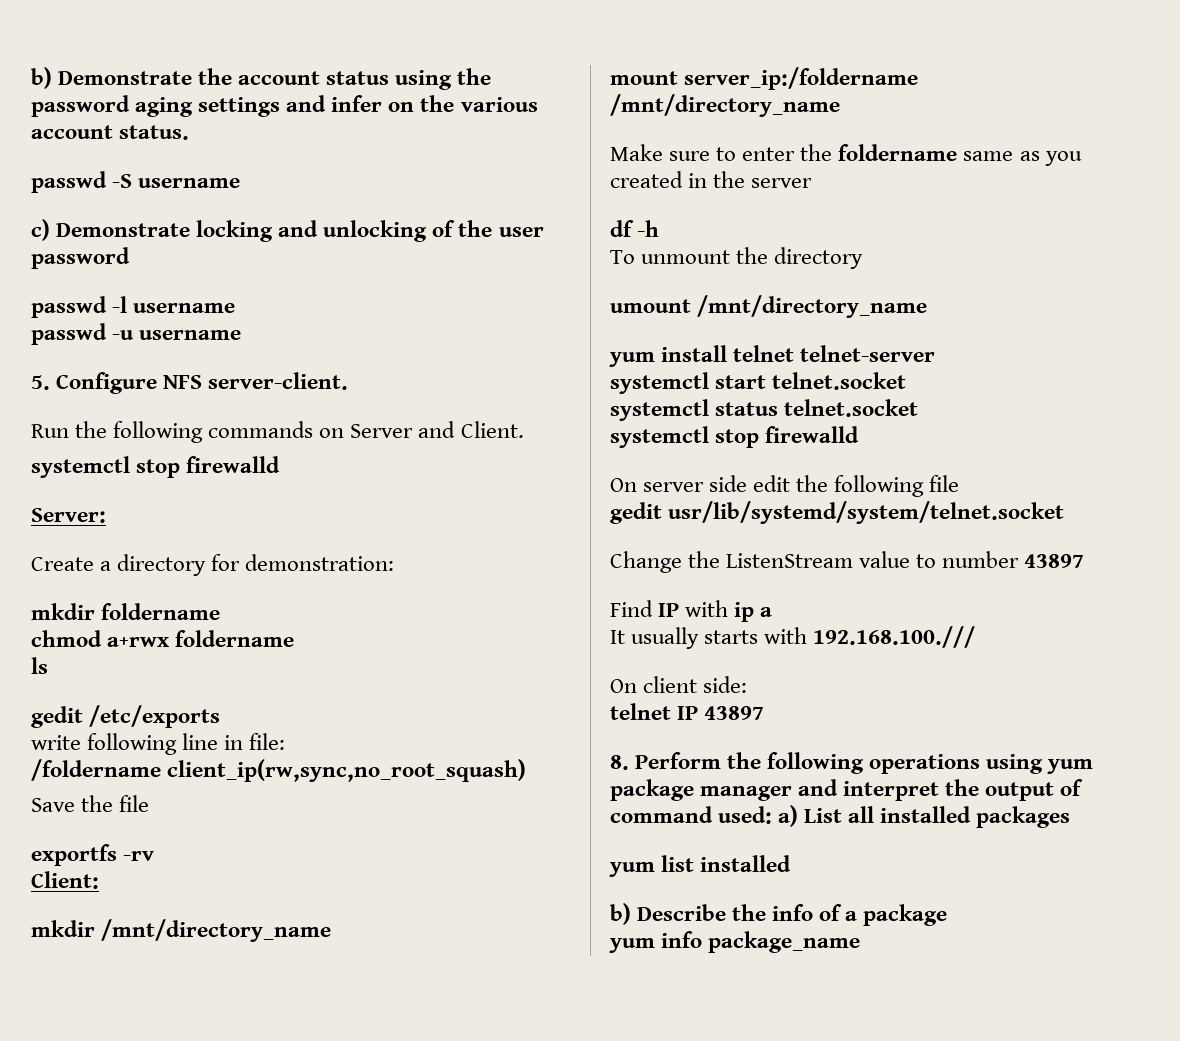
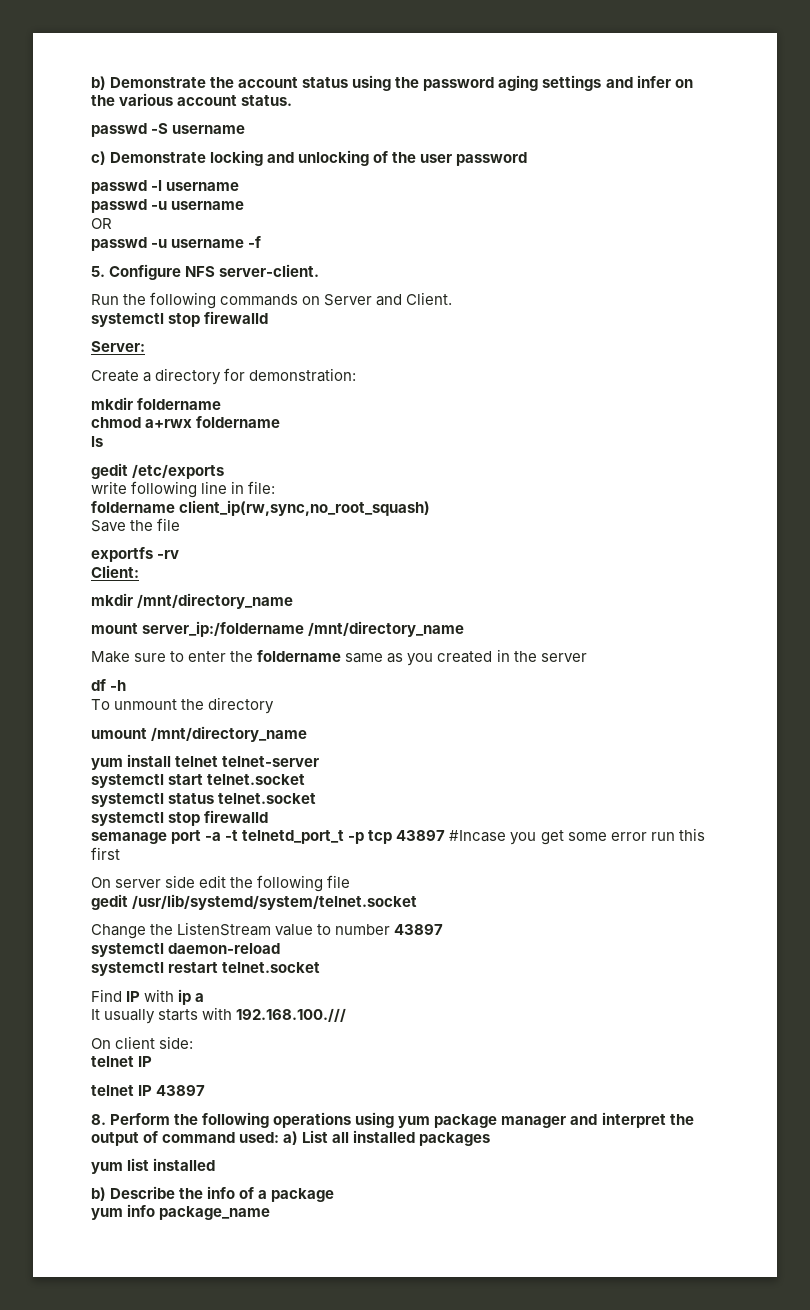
(242, 335) none -> [91,218,112,229] [91,236,262,251] // OR // passwd -u username -f
[31,759,161,781] /foldername -> [91,501,175,513] foldername
(860, 434) none -> [91,828,705,845] [91,847,120,860] // semanage port -a -t telnetd_port_t -p tcp 43897 #Incase you get some error run this first
[668,501,1065,524] usr/lib/systemd/system/telnet.socket -> [132,894,418,910] /usr/lib/systemd/system/telnet.socket
(1085, 561) none -> [91,943,281,957] [91,962,321,976] // systemctl daemon-reload // systemctl restart telnet.socket
(699, 713) none -> [91,1085,153,1096] // telnet IP

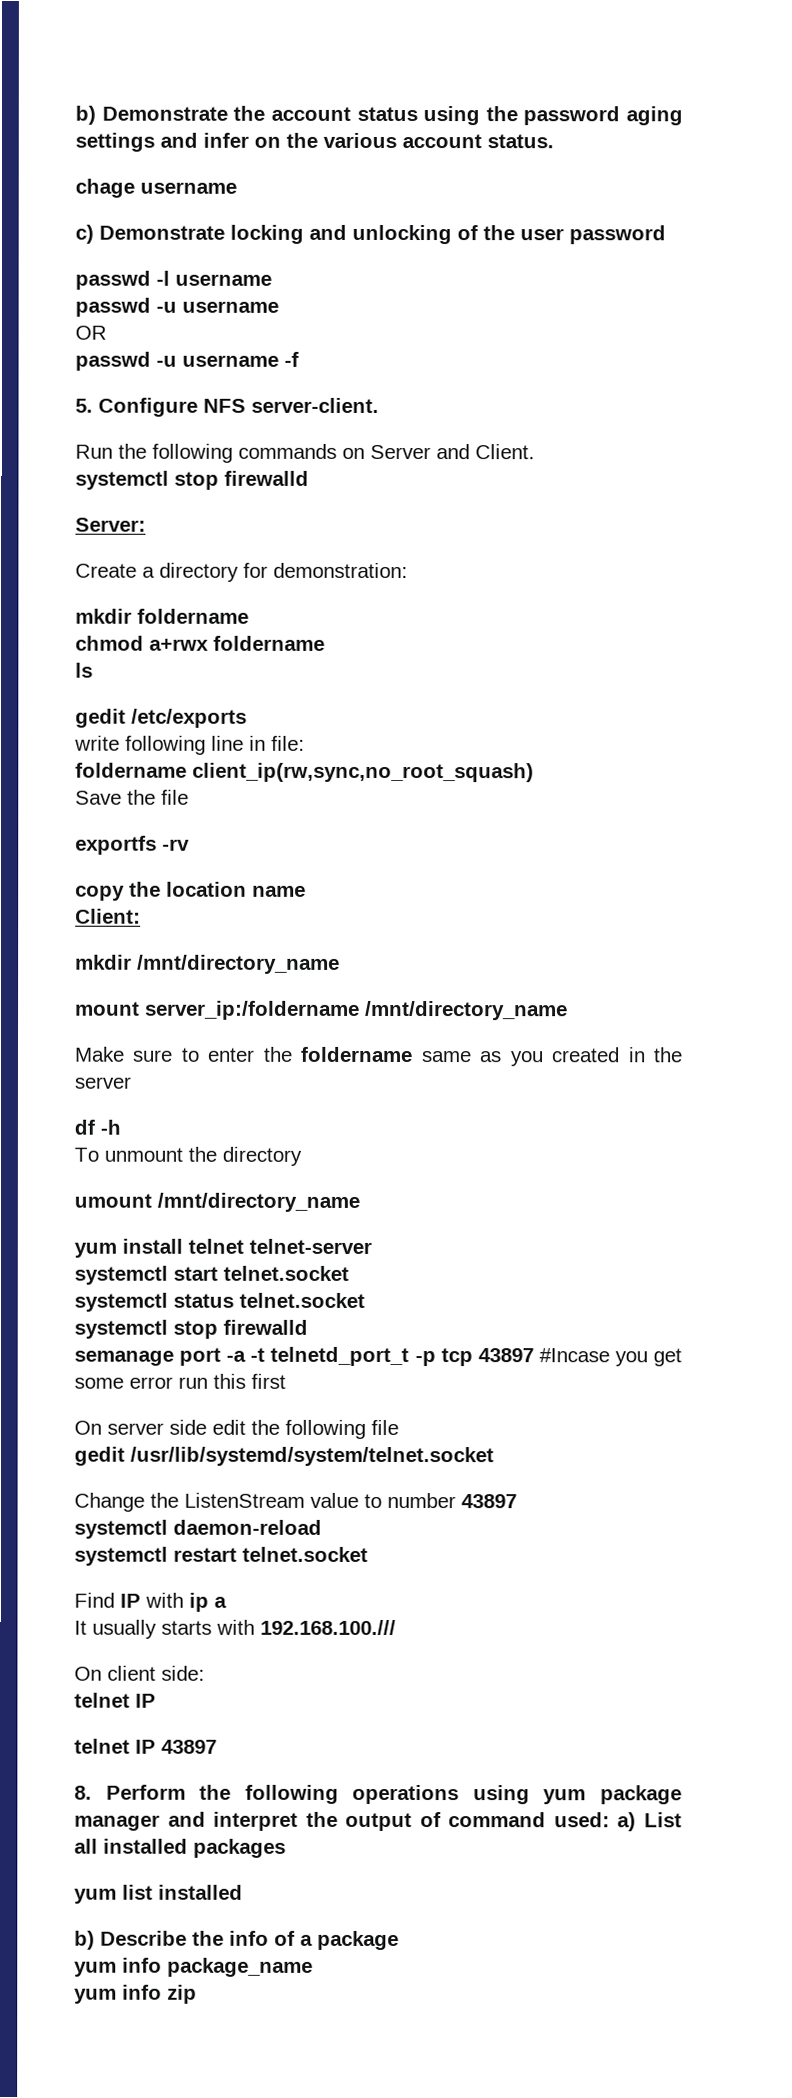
[91,123,169,137] passwd -S -> [75,178,135,198] chage
(180, 554) none -> [75,881,306,901] // copy the location name
(271, 1213) none -> [74,1984,197,2004] // yum info zip

